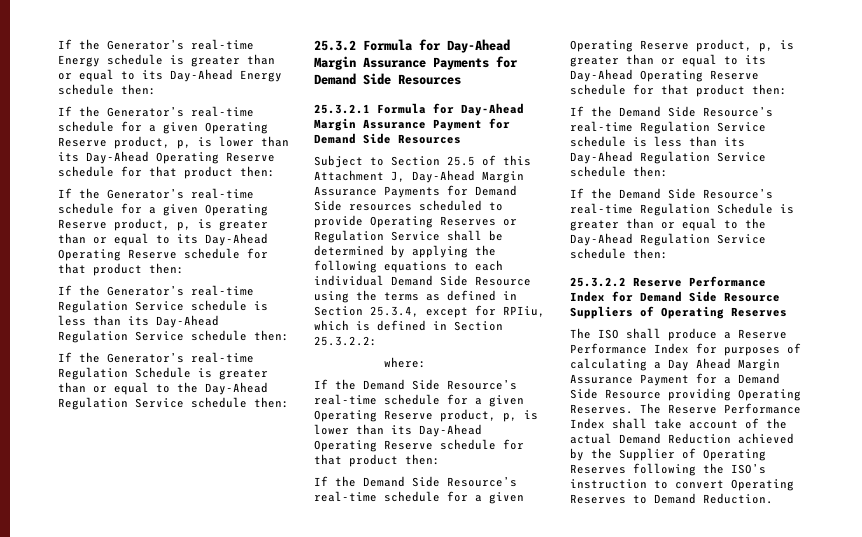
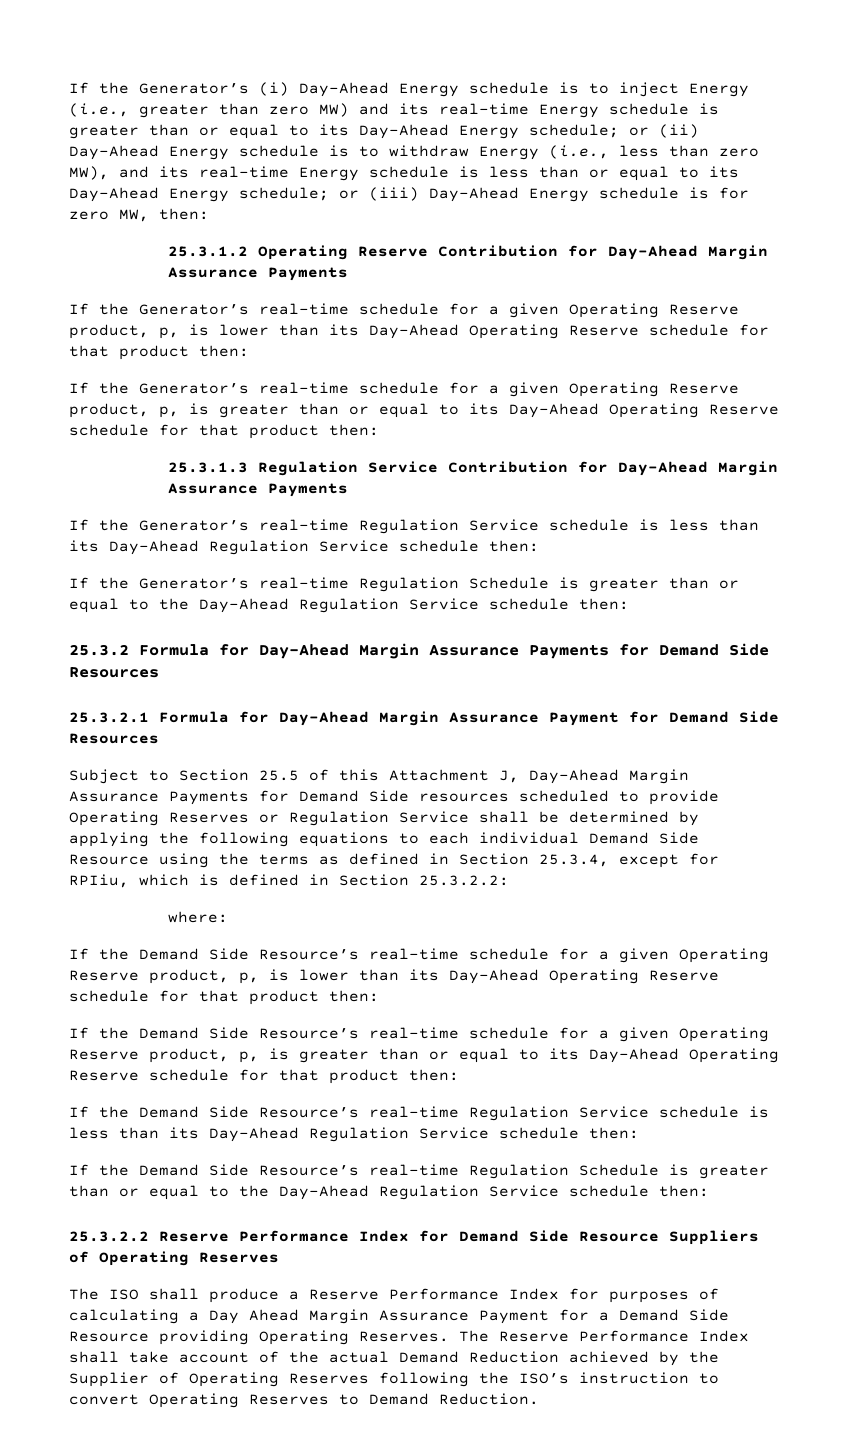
[58,39,184,50] If the Generator’s -> [69,82,749,97] [69,103,429,118] If the Generator’s (i) Day-Ahead Energy schedule is to inject Energy (i.e., greater than zero MW) and its
[58,84,156,95] schedule then: -> [529,124,699,138] [69,145,759,160] [69,166,739,181] [69,187,749,202] [69,208,209,222] [168,245,769,260] [168,267,349,281] schedule; or (ii) Day-Ahead Energy schedule is to withdraw Energy (i.e., less than zero MW), and its real-time Energy schedule is less than or equal to its Day-Ahead Energy schedule; or (iii) Day-Ahead Energy schedule is for zero MW, then: // 25.3.1.2 Operating Reserve Contribution for Day-Ahead Margin Assurance Payments
(184, 268) none -> [168,461,779,476] [168,483,349,497] // 25.3.1.3 Regulation Service Contribution for Day-Ahead Margin Assurance Payments

